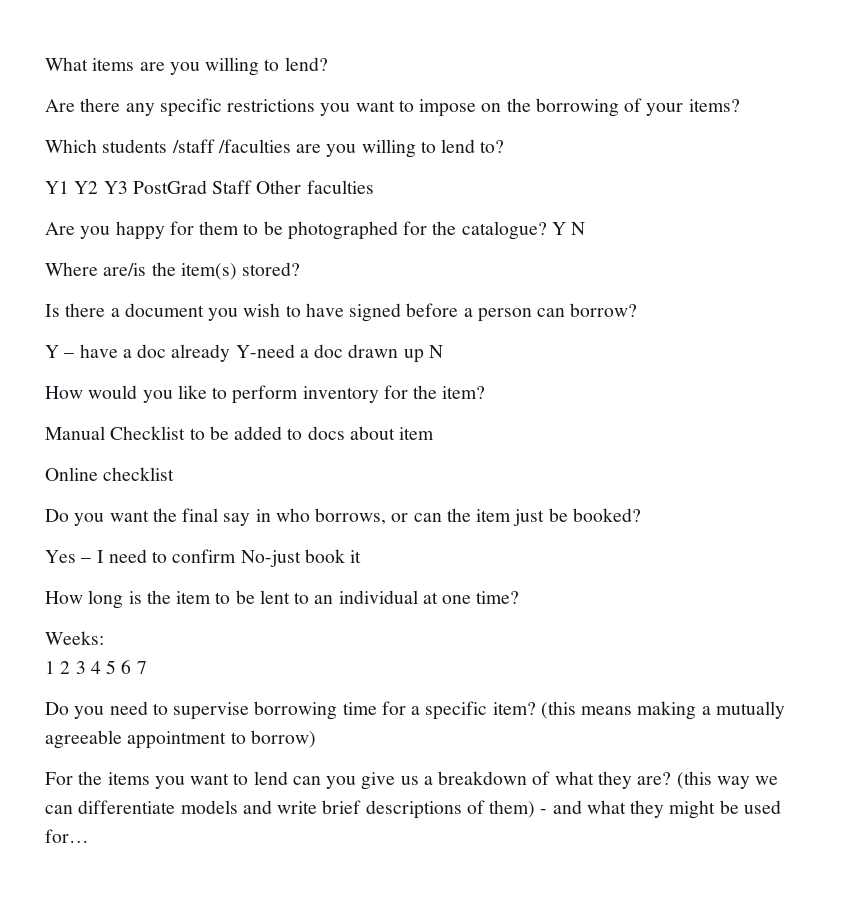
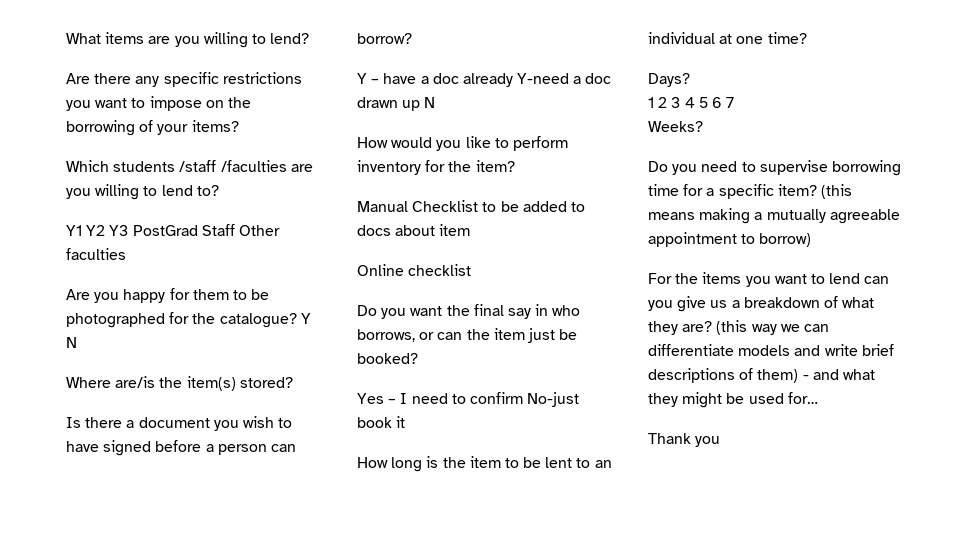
[45,631,104,645] Weeks: -> [648,73,690,87] Days?
(147, 667) none -> [648,121,703,132] // Weeks?
(89, 836) none -> [648,433,721,447] // Thank you

